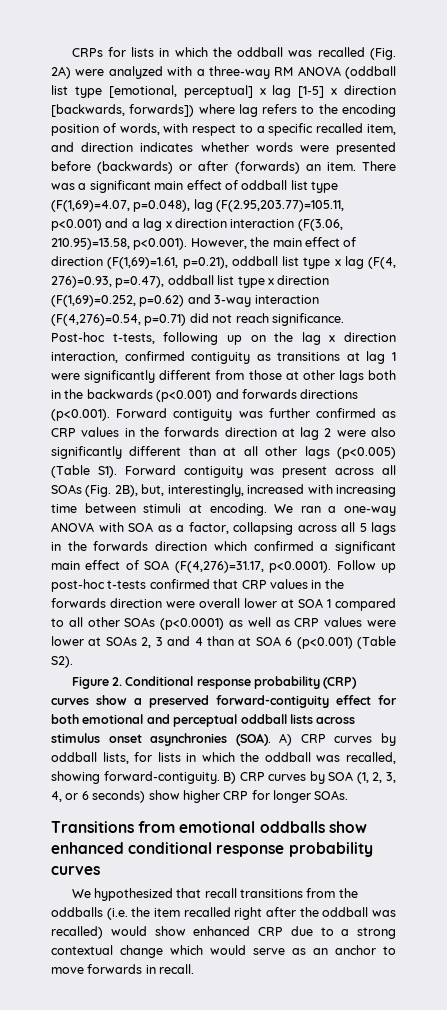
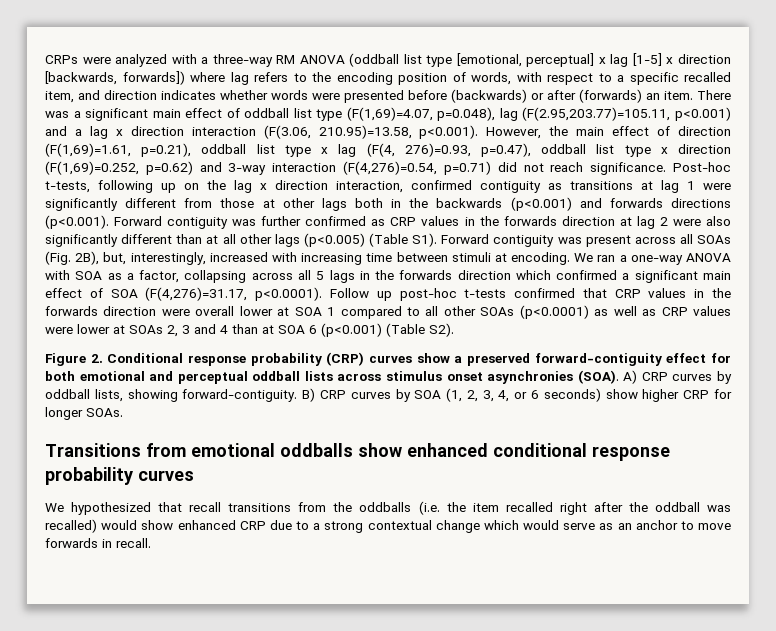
[107,47,397,60] [51,66,71,79] for lists in which the oddball was recalled (Fig. 2A) -> (78, 59) none
[134,752,396,764] for lists in which the oddball was recalled, -> (123, 395) none

